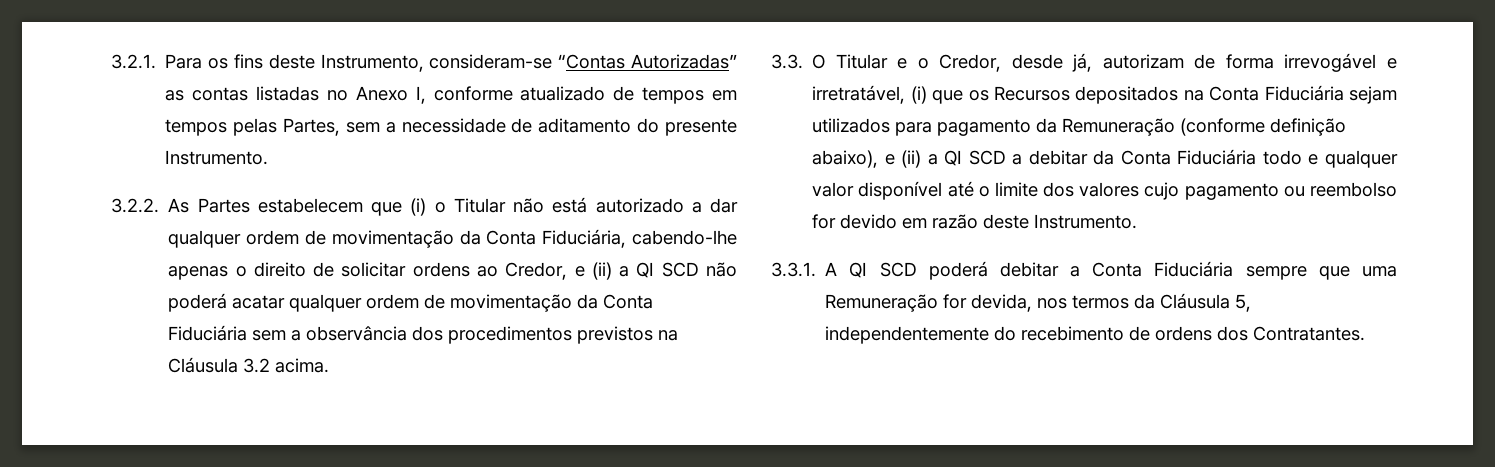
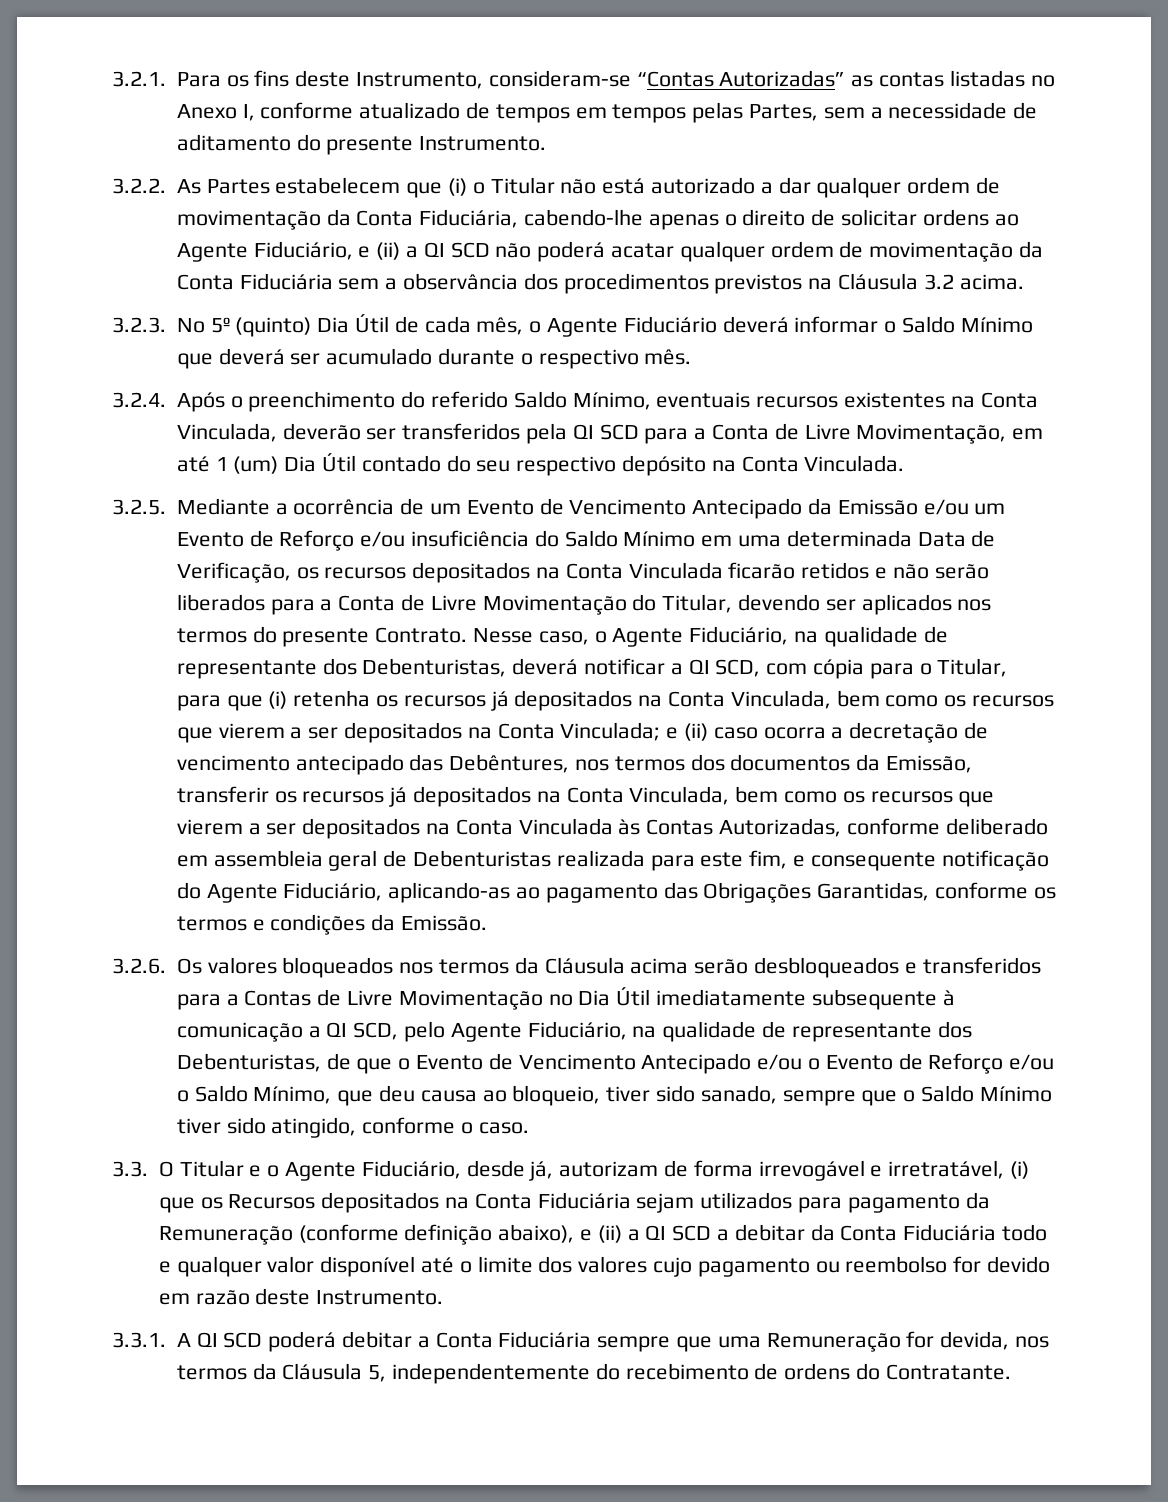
[505,262,568,280] Credor, -> [176,241,353,262] Agente Fiduciário,
(330, 365) none -> [112,314,1033,337] [176,348,692,369] [112,391,1038,412] [176,423,1044,444] [176,453,905,476] [112,498,1006,519] [176,530,996,551] [176,562,989,583] [176,594,992,615] [176,626,948,647] [176,658,1008,679] [176,690,1055,711] [176,722,989,743] [176,754,972,775] [176,786,995,807] [176,818,1048,839] [176,850,1049,871] [176,882,1056,903] [176,914,487,935] [112,957,1041,978] [176,987,955,1010] [176,1021,972,1042] [176,1053,1055,1074] [176,1085,1052,1106] [176,1117,529,1138] // 3.2.3. No 5º (quinto) Dia Útil de cada mês, o Agente Fiduciário deverá informar o Saldo Mínimo que deverá ser acumulado durante o respectivo mês. // 3.2.4. Após o preenchimento do referido Saldo Mínimo, eventuais recursos existentes na Conta Vinculada, deverão ser transferidos pela QI SCD para a Conta de Livre Movimentação, em até 1 (um) Dia Útil contado do seu respectivo depósito na Conta Vinculada. // 3.2.5. Mediante a ocorrência de um Evento de Vencimento Antecipado da Emissão e/ou um Evento de Reforço e/ou insuficiência do Saldo Mínimo em uma determinada Data de Verificação, os recursos depositados na Conta Vinculada ficarão retidos e não serão liberados para a Conta de Livre Movimentação do Titular, devendo ser aplicados nos termos do presente Contrato. Nesse caso, o Agente Fiduciário, na qualidade de representante dos Debenturistas, deverá notificar a QI SCD, com cópia para o Titular, para que (i) retenha os recursos já depositados na Conta Vinculada, bem como os recursos que vierem a ser depositados na Conta Vinculada; e (ii) caso ocorra a decretação de vencimento antecipado das Debêntures, nos termos dos documentos da Emissão, transferir os recursos já depositados na Conta Vinculada, bem como os recursos que vierem a ser depositados na Conta Vinculada às Contas Autorizadas, conforme deliberado em assembleia geral de Debenturistas realizada para este fim, e consequente notificação do Agente Fiduciário, aplicando-as ao pagamento das Obrigações Garantidas, conforme os termos e condições da Emissão. // 3.2.6. Os valores bloqueados nos termos da Cláusula acima serão desbloqueados e transferidos para a Contas de Livre Movimentação no Dia Útil imediatamente subsequente à comunicação a QI SCD, pelo Agente Fiduciário, na qualidade de representante dos Debenturistas, de que o Evento de Vencimento Antecipado e/ou o Evento de Reforço e/ou o Saldo Mínimo, que deu causa ao bloqueio, tiver sido sanado, sempre que o Saldo Mínimo tiver sido atingido, conforme o caso.
[939,54,1002,72] Credor, -> [284,1160,461,1181] Agente Fiduciário,
[1217,326,1366,341] dos Contratantes. -> [855,1363,1011,1380] do Contratante.

